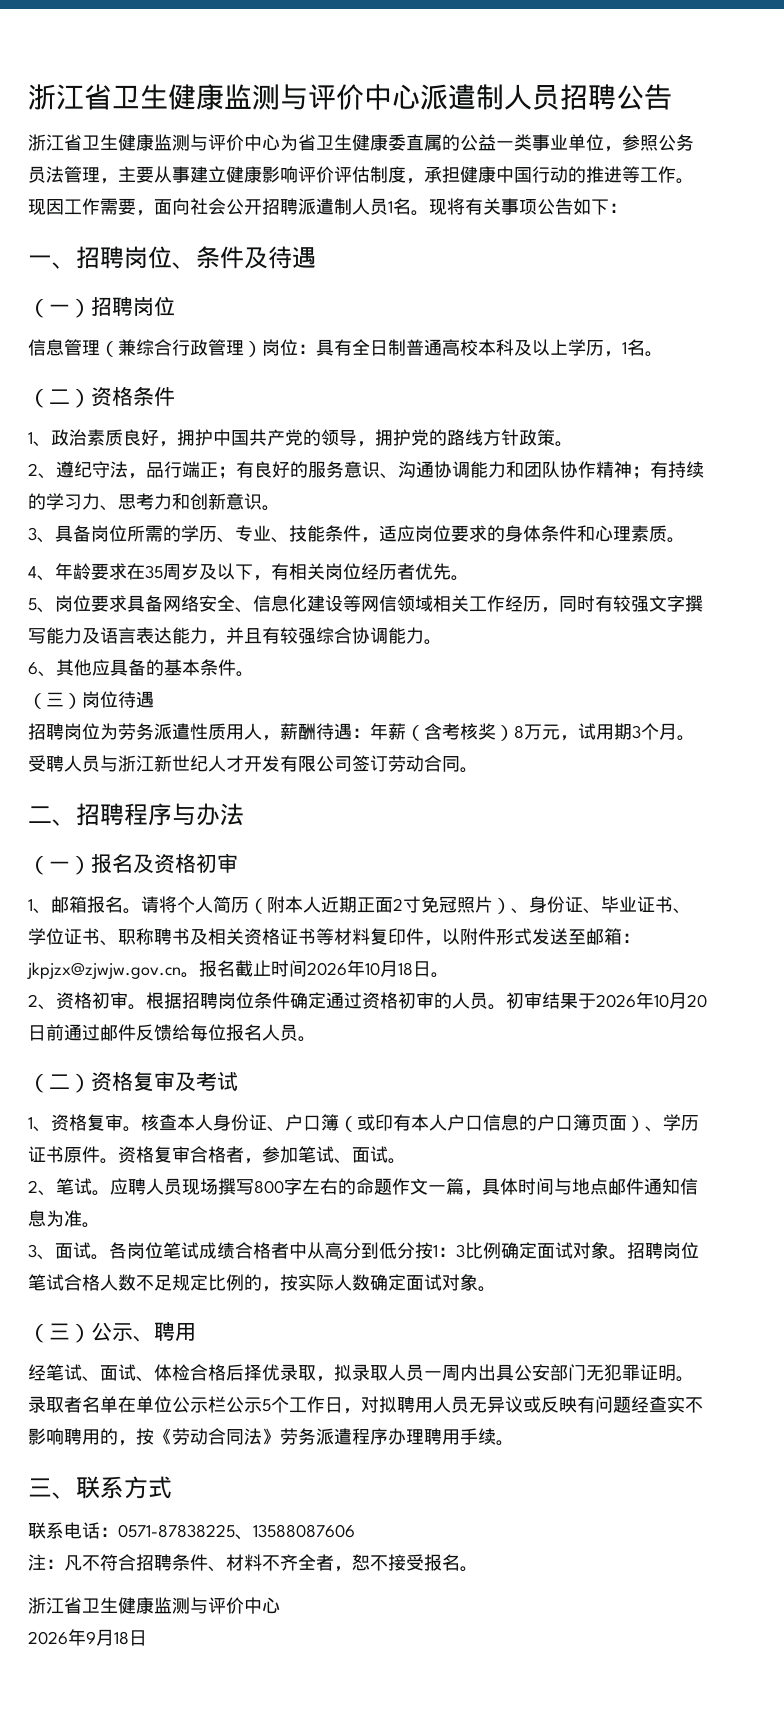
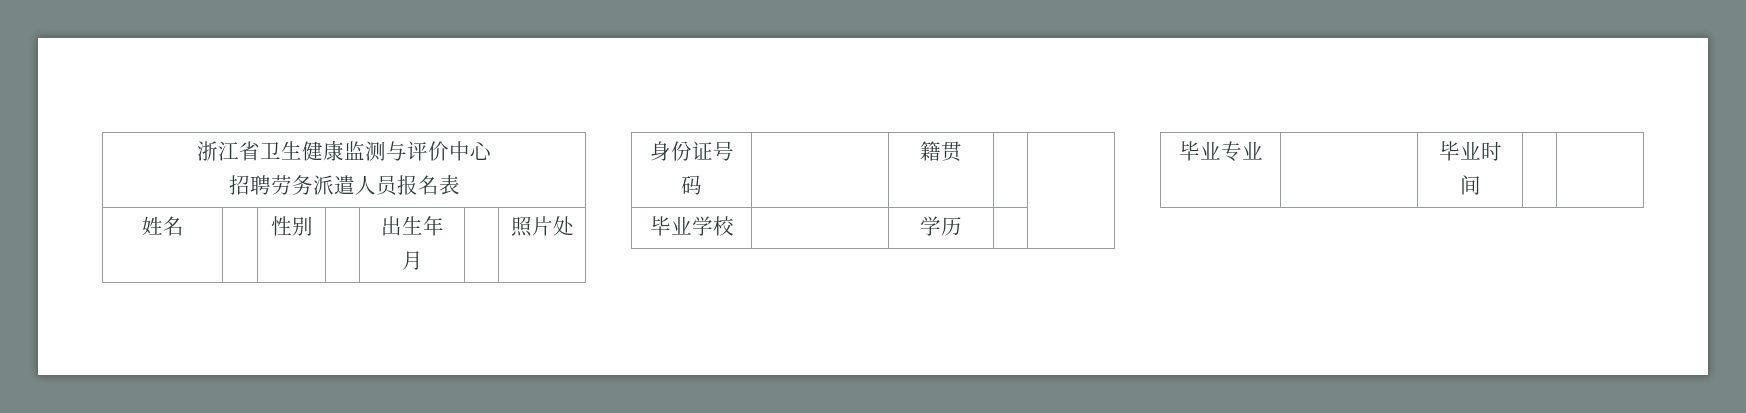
[28,84,672,110] [28,134,694,152] [28,166,694,184] [28,198,627,216] [28,246,316,269] [28,296,175,318] [28,339,663,357] [28,386,175,408] [28,429,573,447] [28,461,704,479] [28,493,280,511] [28,525,685,543] [28,563,469,581] [28,595,703,613] [28,627,442,645] [28,659,254,677] [28,691,154,709] [28,723,695,741] [28,755,478,773] [28,803,244,826] [28,853,238,875] [28,896,691,914] [28,928,640,946] [27,960,449,979] [28,992,707,1010] [28,1024,316,1042] [28,1071,238,1093] [28,1114,699,1132] [28,1146,406,1164] [28,1178,698,1196] [28,1210,100,1228] [28,1242,699,1260] [28,1274,496,1292] [28,1322,196,1343] [28,1364,694,1382] [28,1396,703,1414] [28,1428,514,1446] [28,1476,172,1499] [28,1522,355,1540] [28,1554,478,1572] [28,1597,280,1614] [28,1629,147,1646] 浙江省卫生健康监测与评价中心派遣制人员招聘公告 // 浙江省卫生健康监测与评价中心为省卫生健康委直属的公益一类事业单位，参照公务员法管理，主要从事建立健康影响评价评估制度，承担健康中国行动的推进等工作。现因工作需要，面向社会公开招聘派遣制人员1名。现将有关事项公告如下： // 一、招聘岗位、条件及待遇 // （一）招聘岗位 // 信息管理（兼综合行政管理）岗位：具有全日制普通高校本科及以上学历，1名。 // （二）资格条件 // 1、政治素质良好，拥护中国共产党的领导，拥护党的路线方针政策。 // 2、遵纪守法，品行端正；有良好的服务意识、沟通协调能力和团队协作精神；有持续的学习力、思考力和创新意识。 // 3、具备岗位所需的学历、专业、技能条件，适应岗位要求的身体条件和心理素质。 // 4、年龄要求在35周岁及以下，有相关岗位经历者优先。 // 5、岗位要求具备网络安全、信息化建设等网信领域相关工作经历，同时有较强文字撰写能力及语言表达能力，并且有较强综合协调能力。 // 6、其他应具备的基本条件。 // （三）岗位待遇 // 招聘岗位为劳务派遣性质用人，薪酬待遇：年薪（含考核奖）8万元，试用期3个月。受聘人员与浙江新世纪人才开发有限公司签订劳动合同。 // 二、招聘程序与办法 // （一）报名及资格初审 // 1、邮箱报名。请将个人简历（附本人近期正面2寸免冠照片）、身份证、毕业证书、学位证书、职称聘书及相关资格证书等材料复印件，以附件形式发送至邮箱：jkpjzx@zjwjw.gov.cn。报名截止时间2026年10月18日。 // 2、资格初审。根据招聘岗位条件确定通过资格初审的人员。初审结果于2026年10月20日前通过邮件反馈给每位报名人员。 // （二）资格复审及考试 // 1、资格复审。核查本人身份证、户口簿（或印有本人户口信息的户口簿页面）、学历证书原件。资格复审合格者，参加笔试、面试。 // 2、笔试。应聘人员现场撰写800字左右的命题作文一篇，具体时间与地点邮件通知信息为准。 // 3、面试。各岗位笔试成绩合格者中从高分到低分按1：3比例确定面试对象。招聘岗位笔试合格人数不足规定比例的，按实际人数确定面试对象。 // （三）公示、聘用 // 经笔试、面试、体检合格后择优录取，拟录取人员一周内出具公安部门无犯罪证明。录取者名单在单位公示栏公示5个工作日，对拟聘用人员无异议或反映有问题经查实不影响聘用的，按《劳动合同法》劳务派遣程序办理聘用手续。 // 三、联系方式 // 联系电话：0571-87838225、13588087606 // 注：凡不符合招聘条件、材料不齐全者，恕不接受报名。 // 浙江省卫生健康监测与评价中心 // 2026年9月18日 -> [197,141,492,161] [228,175,460,196] [141,216,184,236] [270,216,313,236] [380,216,444,236] [401,251,423,270] [510,216,574,237] [649,141,734,161] [681,175,702,195] [920,141,962,162] [649,216,734,236] [920,216,962,236] [1178,141,1263,162] [1438,141,1502,161] [1459,175,1481,195] 浙江省卫生健康监测与评价中心 // 招聘劳务派遣人员报名表 // 姓名 | | 性别 | | 出生年月 | | 照片处 // 身份证号码 | | 籍贯 | | // 毕业学校 | | 学历 | | // 毕业专业 | | 毕业时间 | |

